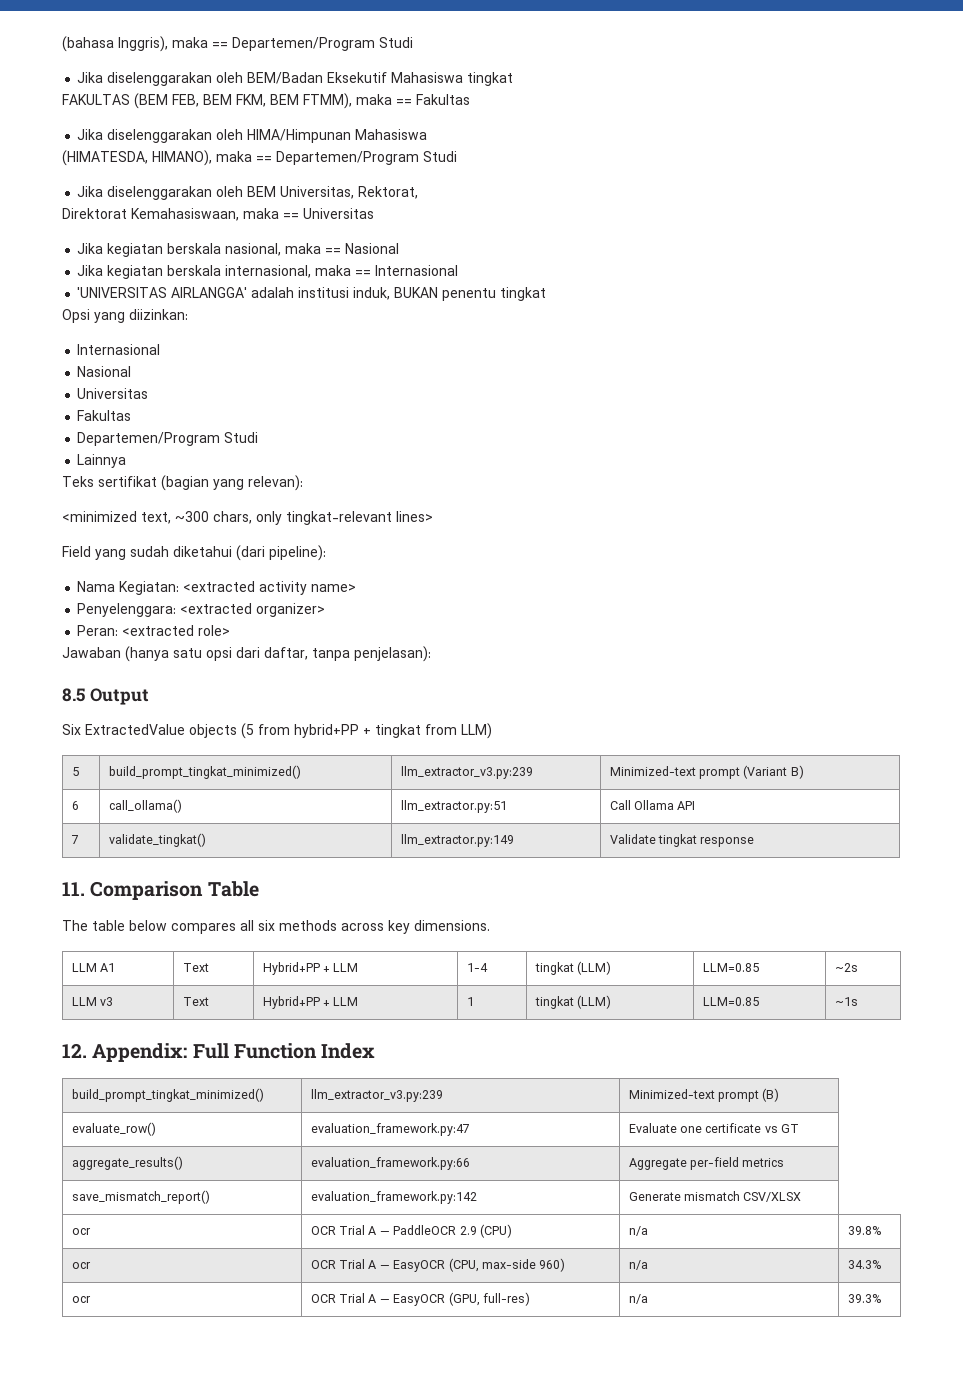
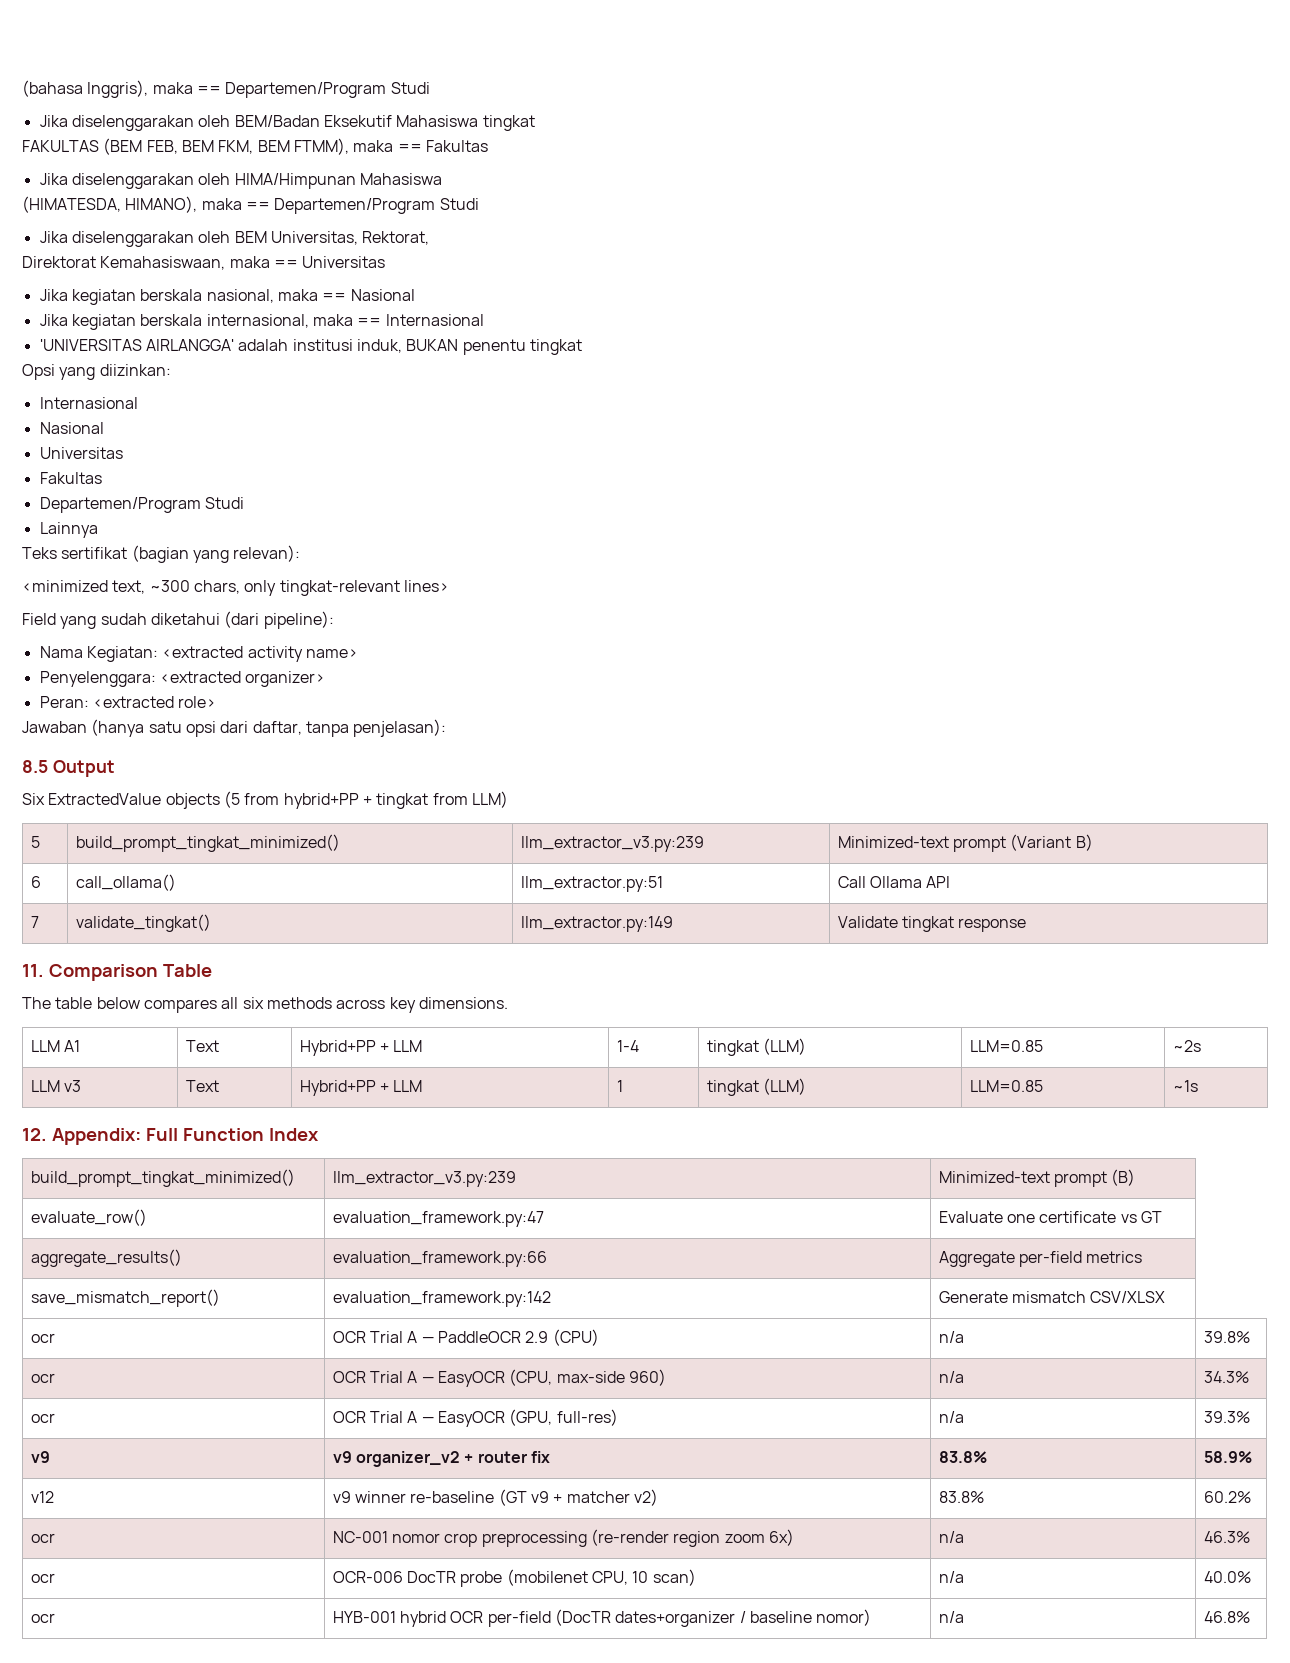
(882, 1298) none -> [30,1451,50,1463] [332,1451,551,1467] [938,1451,987,1463] [1203,1451,1252,1463] [30,1491,54,1503] [332,1489,659,1506] [938,1491,984,1503] [1203,1491,1251,1503] [30,1533,55,1543] [332,1529,795,1547] [938,1531,964,1543] [1203,1531,1250,1543] [30,1573,55,1583] [332,1569,696,1587] [938,1571,964,1583] [1203,1571,1251,1583] [30,1613,55,1623] [332,1609,872,1627] [938,1611,964,1623] [1203,1611,1250,1623] // v9 | v9 organizer_v2 + router fix | 83.8% | 58.9% // v12 | v9 winner re-baseline (GT v9 + matcher v2) | 83.8% | 60.2% // ocr | NC-001 nomor crop preprocessing (re-render region zoom 6x) | n/a | 46.3% // ocr | OCR-006 DocTR probe (mobilenet CPU, 10 scan) | n/a | 40.0% // ocr | HYB-001 hybrid OCR per-field (DocTR dates+organizer / baseline nomor) | n/a | 46.8%

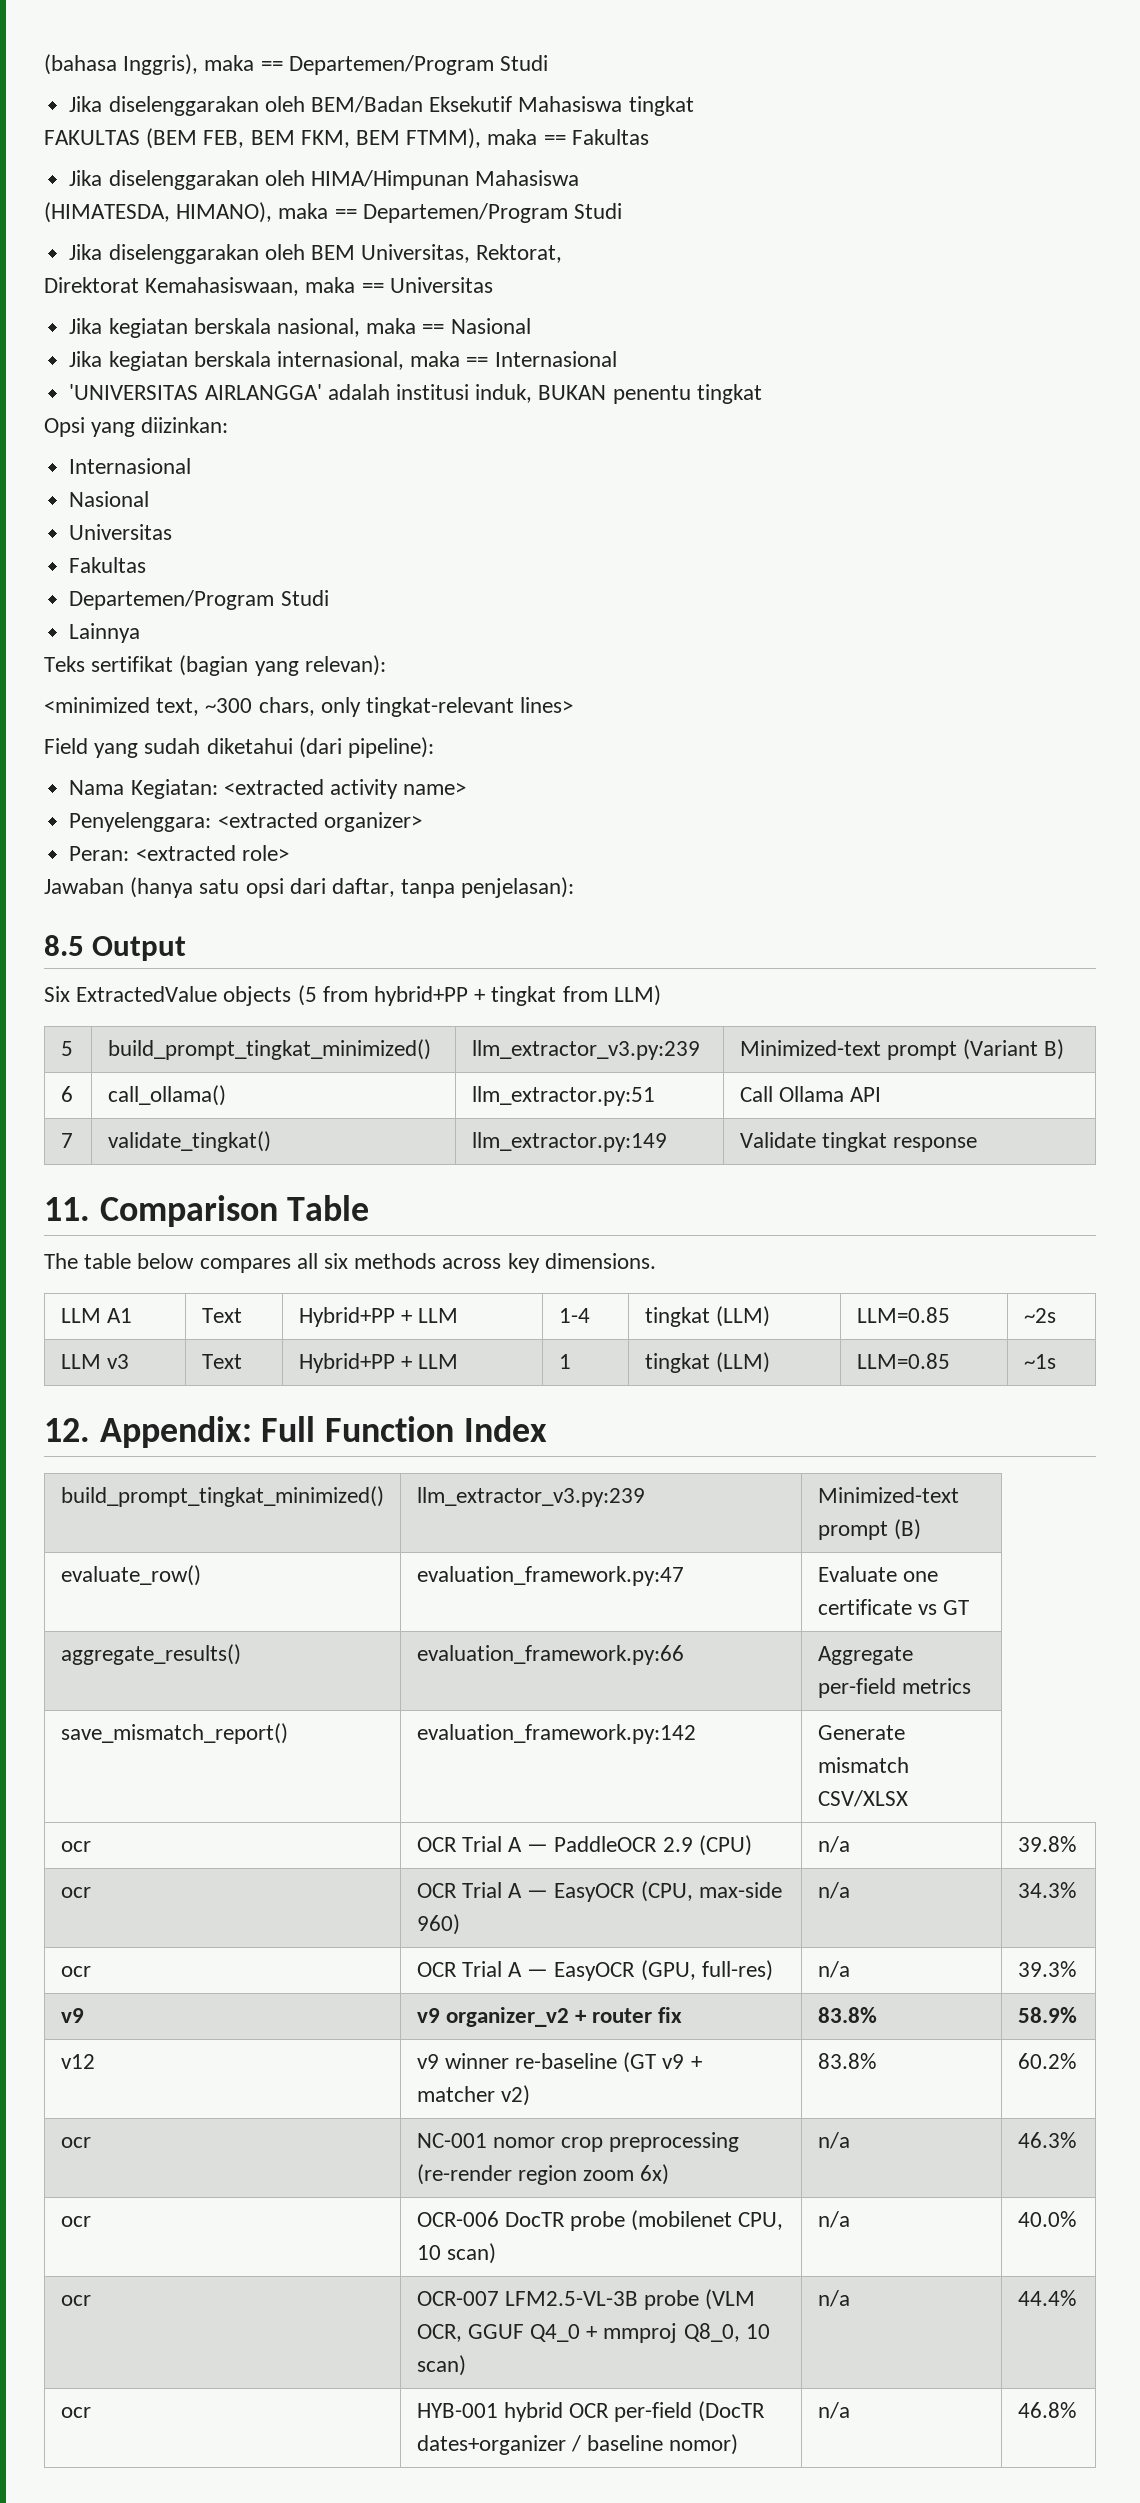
(1251, 1577) none -> [60,2295,91,2306] [416,2289,756,2310] [416,2323,770,2343] [416,2355,466,2376] [817,2290,850,2307] [1017,2290,1076,2306] // ocr | OCR-007 LFM2.5-VL-3B probe (VLM OCR, GGUF Q4_0 + mmproj Q8_0, 10 scan) | n/a | 44.4%

